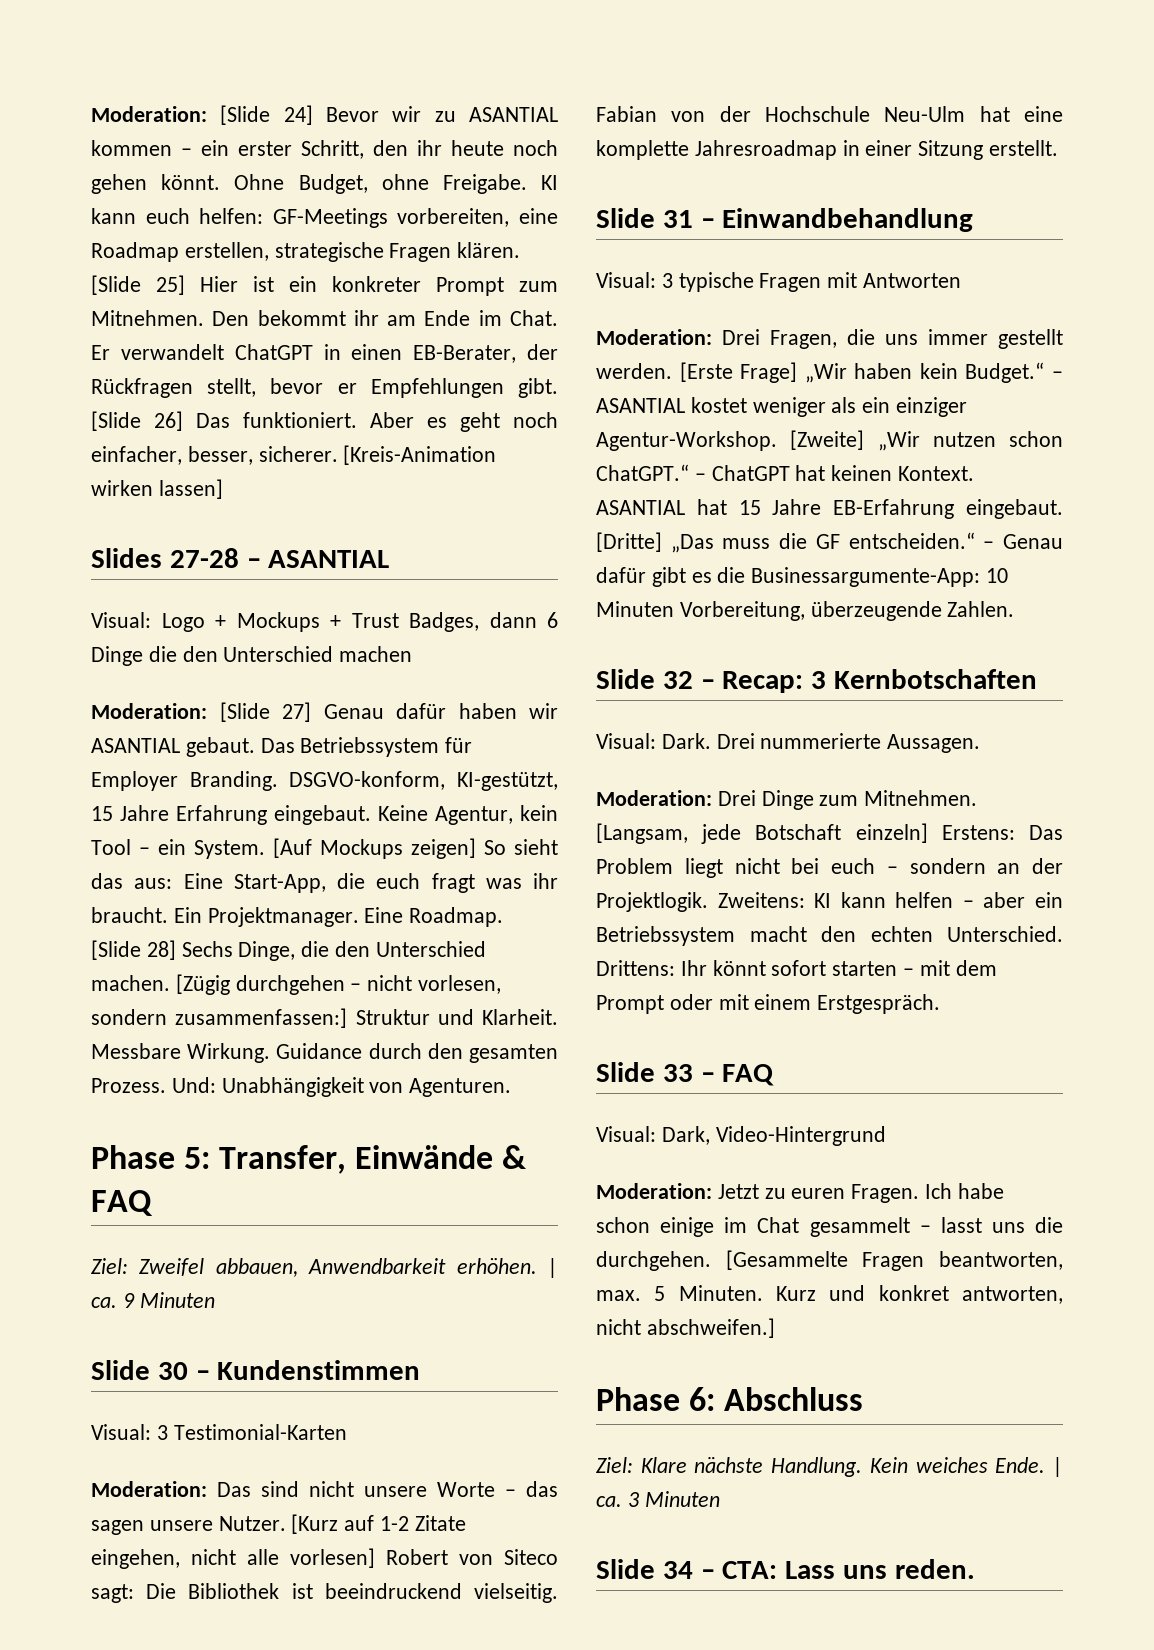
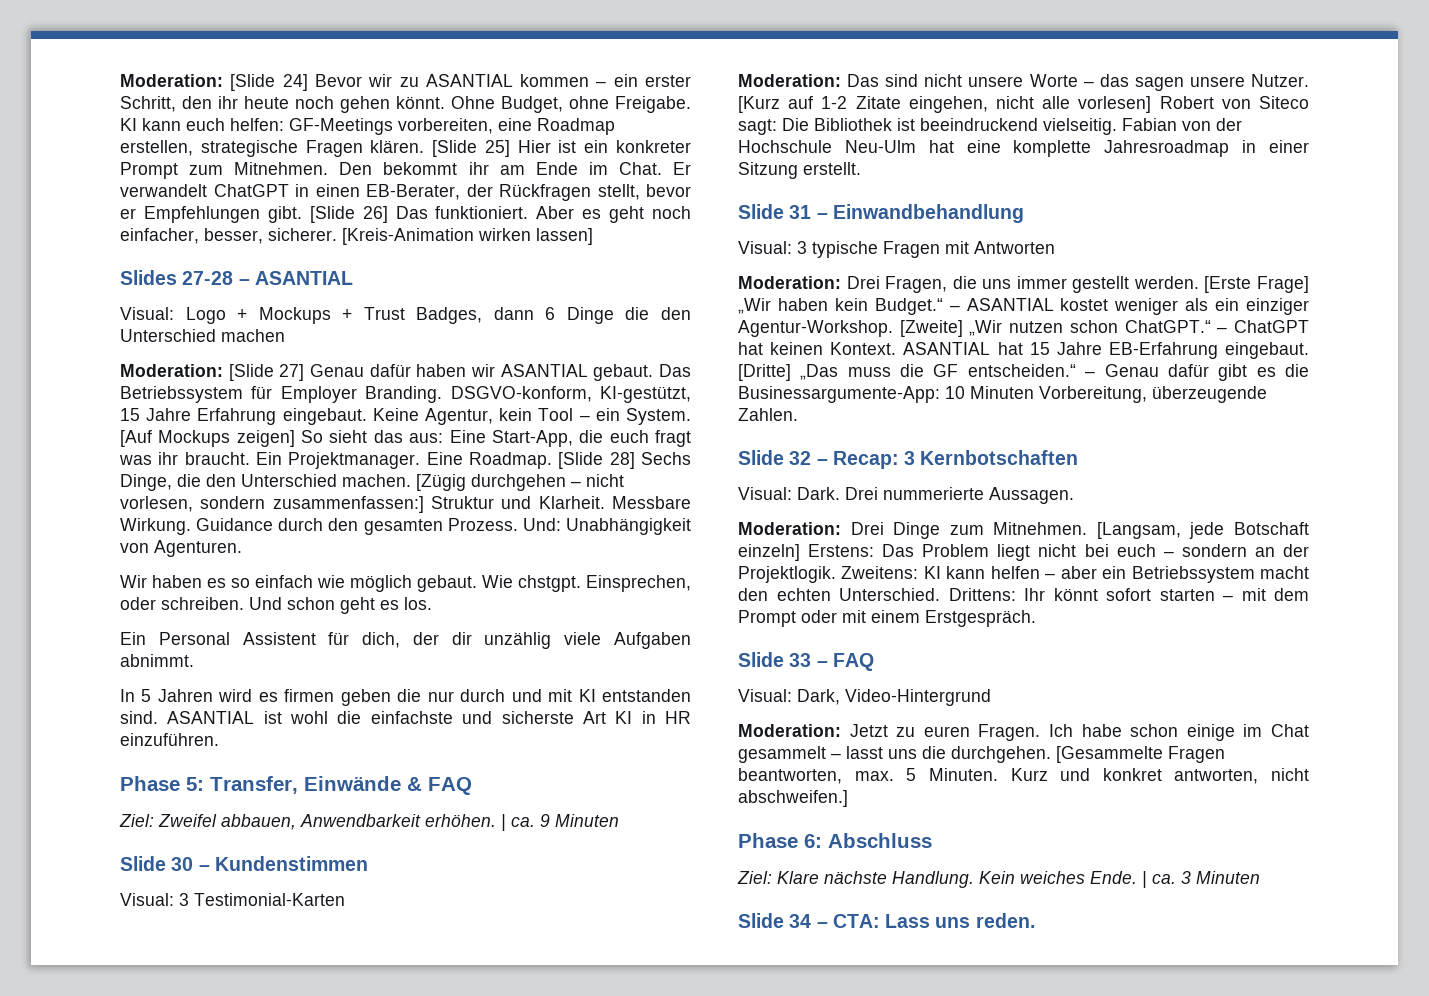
(512, 1087) none -> [120,575,691,592] [120,597,432,614] [120,632,691,649] [120,654,194,667] [120,689,691,706] [120,711,692,724] [120,733,219,746] // Wir haben es so einfach wie möglich gebaut. Wie chstgpt. Einsprechen, oder schreiben. Und schon geht es los. // Ein Personal Assistent für dich, der dir unzählig viele Aufgaben abnimmt. // In 5 Jahren wird es firmen geben die nur durch und mit KI entstanden sind. ASANTIAL ist wohl die einfachste und sicherste Art KI in HR einzuführen.

